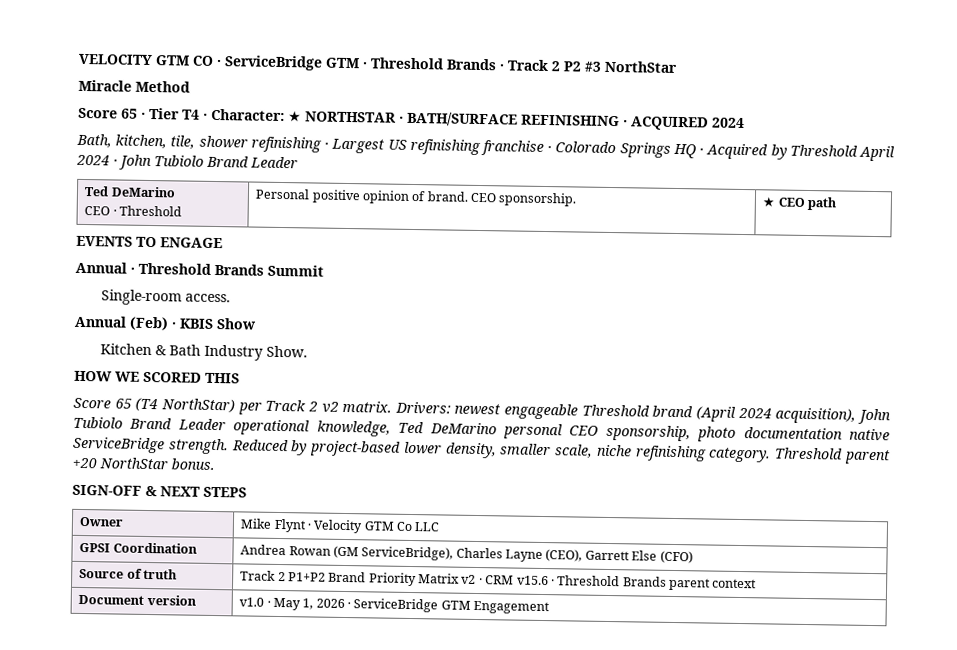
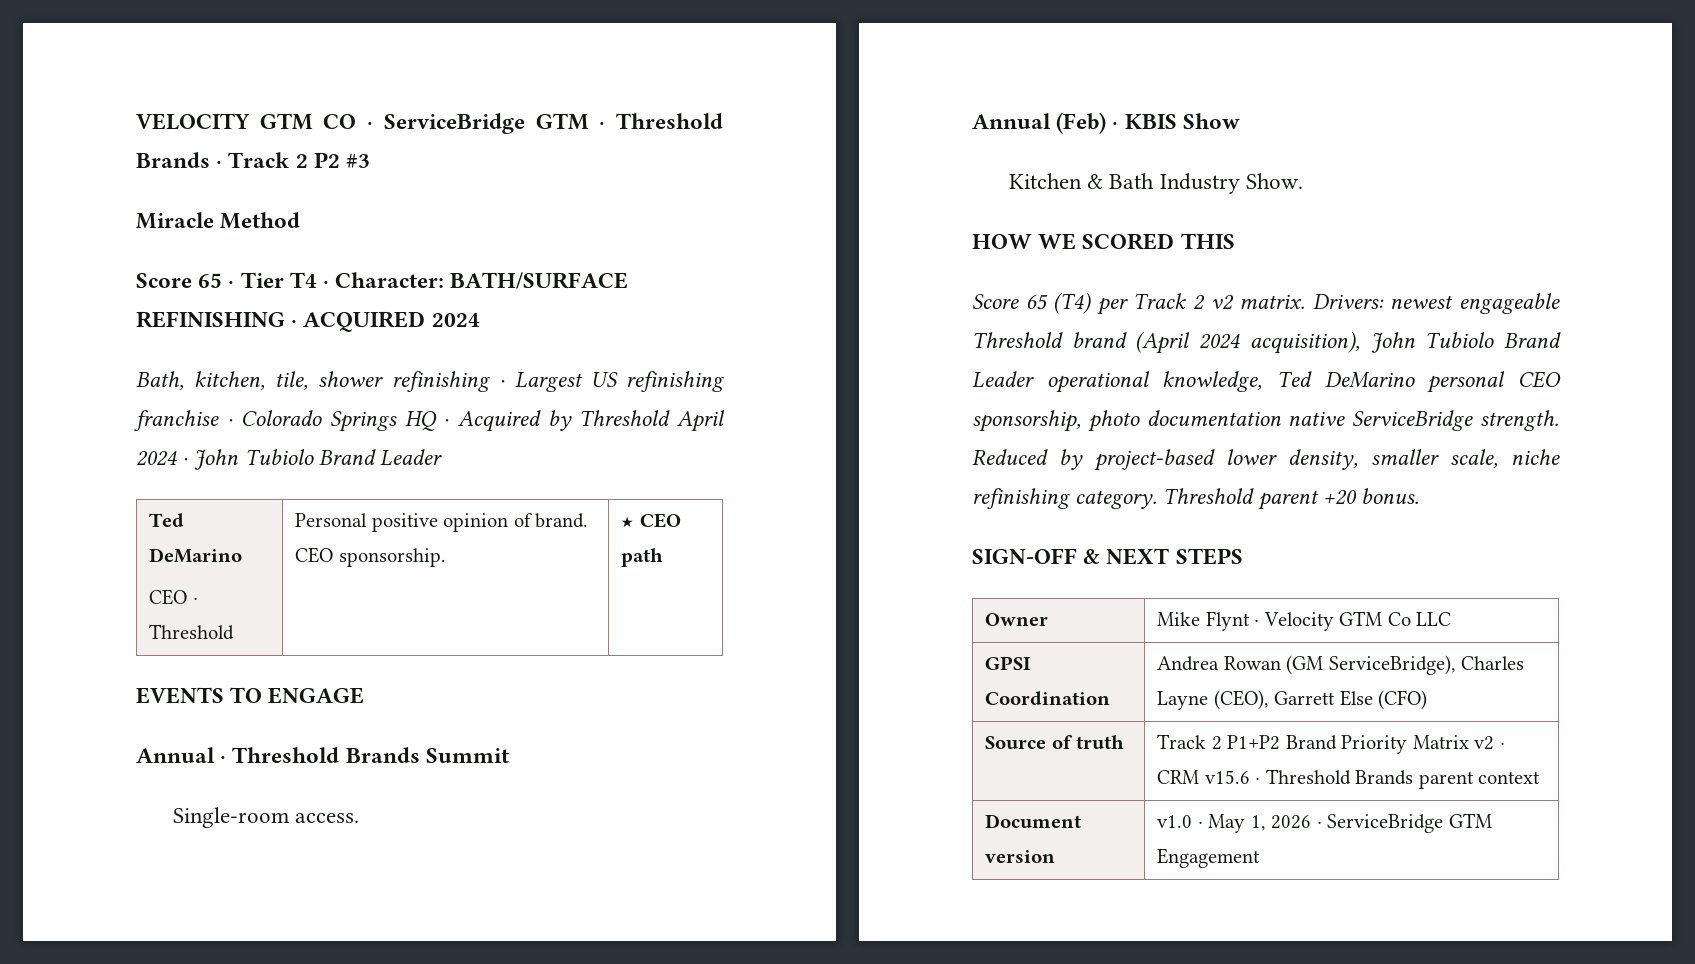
[604,60,678,73] NorthStar -> (371, 161) none
[288,110,404,123] ★ NORTHSTAR · -> (445, 280) none
[135,397,235,413] (T4 NorthStar) -> [1053,292,1092,314] (T4)
[99,457,168,470] NorthStar -> (1357, 497) none

